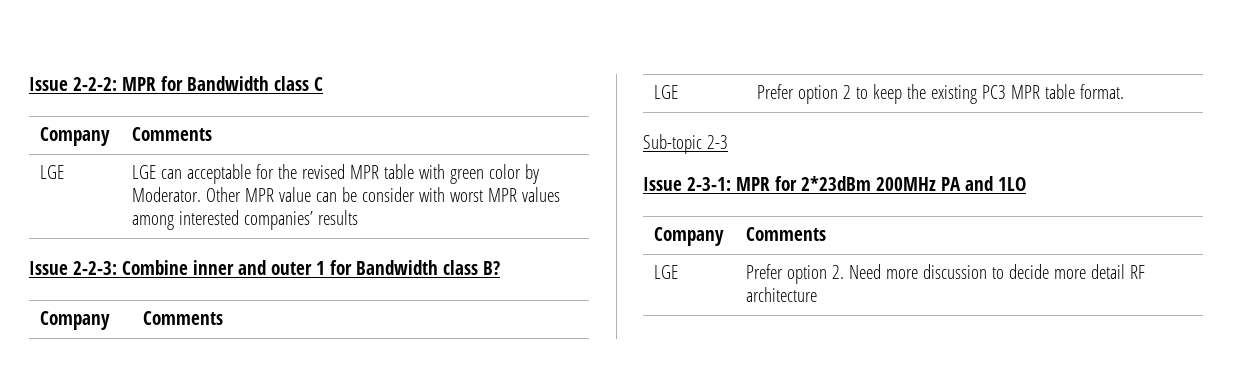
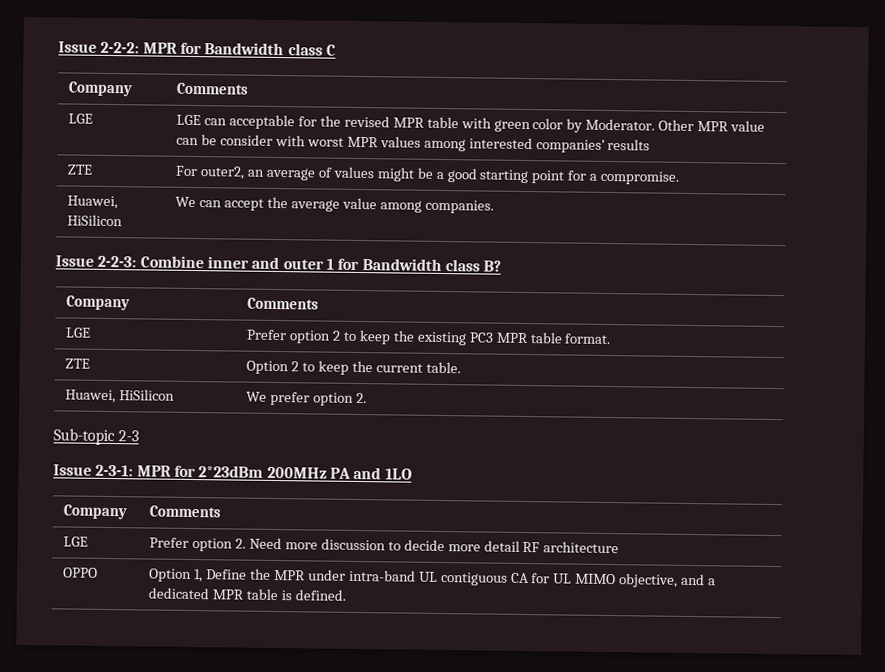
(359, 217) none -> [67,164,94,175] [175,165,680,185] [67,195,119,210] [67,214,124,227] [175,196,494,214] // ZTE | For outer2, an average of values might be a good starting point for a compromise. // Huawei, HiSilicon | We can accept the average value among companies.
(1125, 91) none -> [65,358,91,369] [246,360,461,375] [65,389,176,404] [246,391,368,406] // ZTE | Option 2 to keep the current table. // Huawei, HiSilicon | We prefer option 2.
(818, 294) none -> [63,567,99,578] [149,568,717,588] [148,587,346,601] // OPPO | Option 1, Define the MPR under intra-band UL contiguous CA for UL MIMO objective, and a dedicated MPR table is defined.

